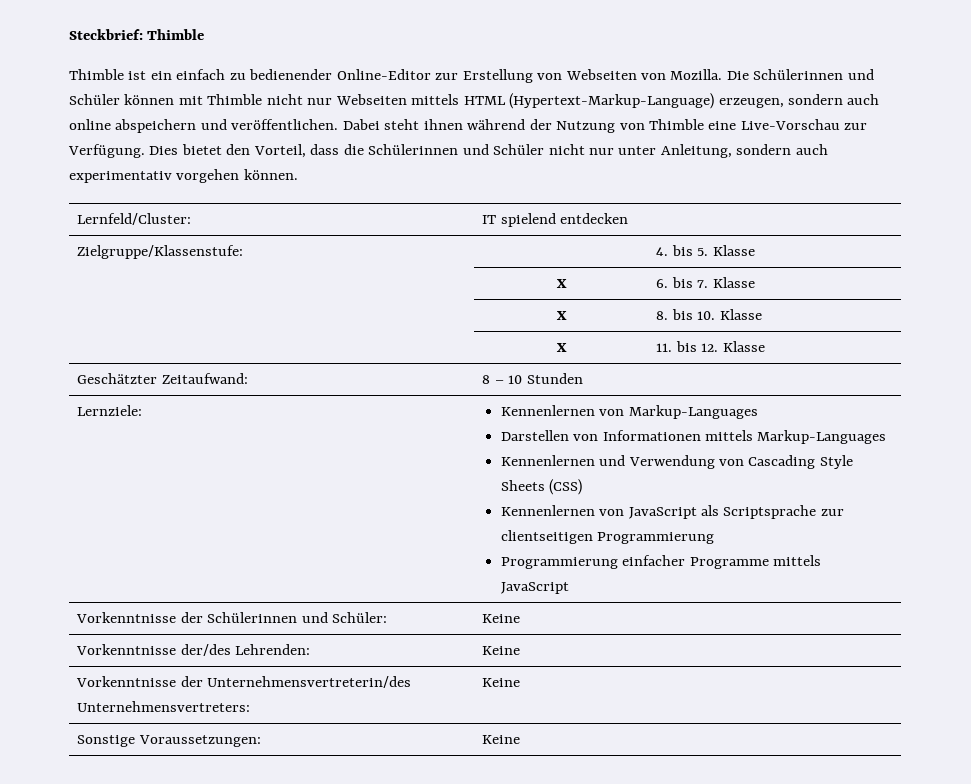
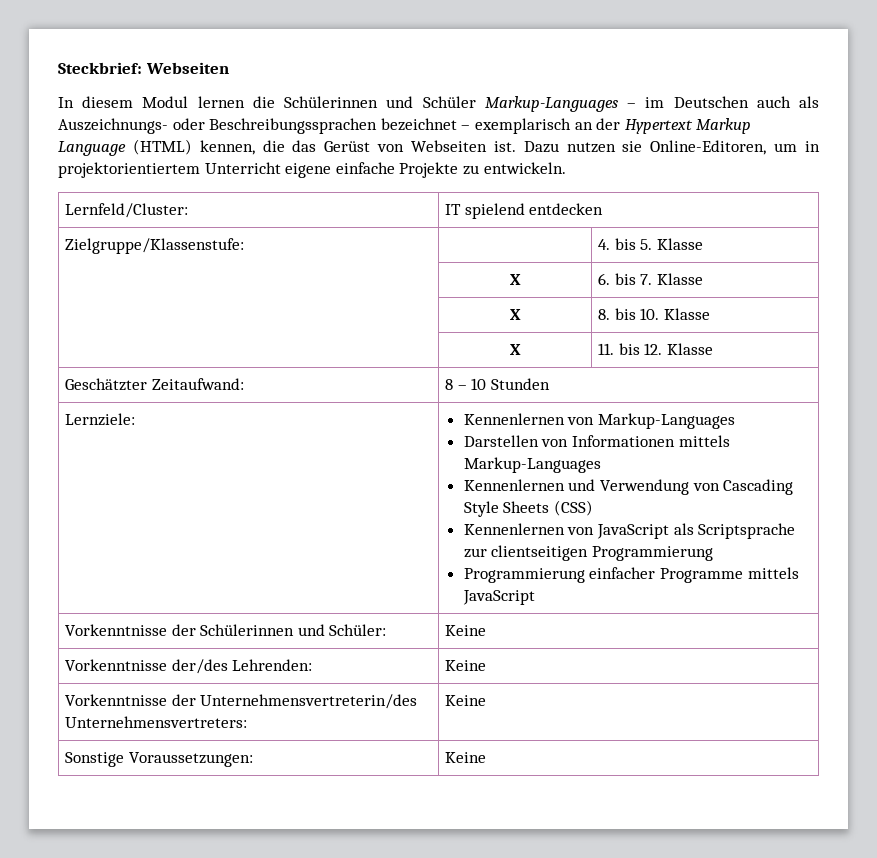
[147,29,205,40] [69,69,874,83] [69,93,880,109] [69,119,868,133] [68,144,828,158] [69,169,298,183] Thimble // Thimble ist ein einfach zu bedienender Online-Editor zur Erstellung von Webseiten von Mozilla. Die Schülerinnen und Schüler können mit Thimble nicht nur Webseiten mittels HTML (Hypertext-Markup-Language) erzeugen, sondern auch online abspeichern und veröffentlichen. Dabei steht ihnen während der Nutzung von Thimble eine Live-Vorschau zur Verfügung. Dies bietet den Vorteil, dass die Schülerinnen und Schüler nicht nur unter Anleitung, sondern auch experimentativ vorgehen können. -> [145,62,229,74] [58,96,819,112] [58,118,752,134] [58,139,820,156] [58,162,566,178] Webseiten // In diesem Modul lernen die Schülerinnen und Schüler Markup-Languages – im Deutschen auch als Auszeichnungs- oder Beschreibungssprachen bezeichnet – exemplarisch an der Hypertext Markup Language (HTML) kennen, die das Gerüst von Webseiten ist. Dazu nutzen sie Online-Editoren, um in projektorientiertem Unterricht eigene einfache Projekte zu entwickeln.

